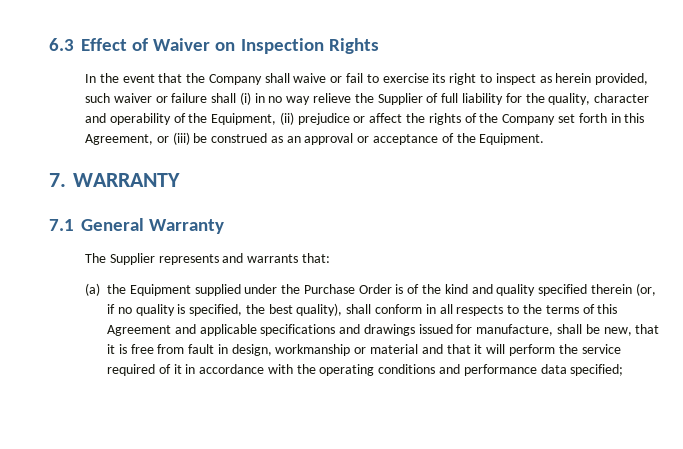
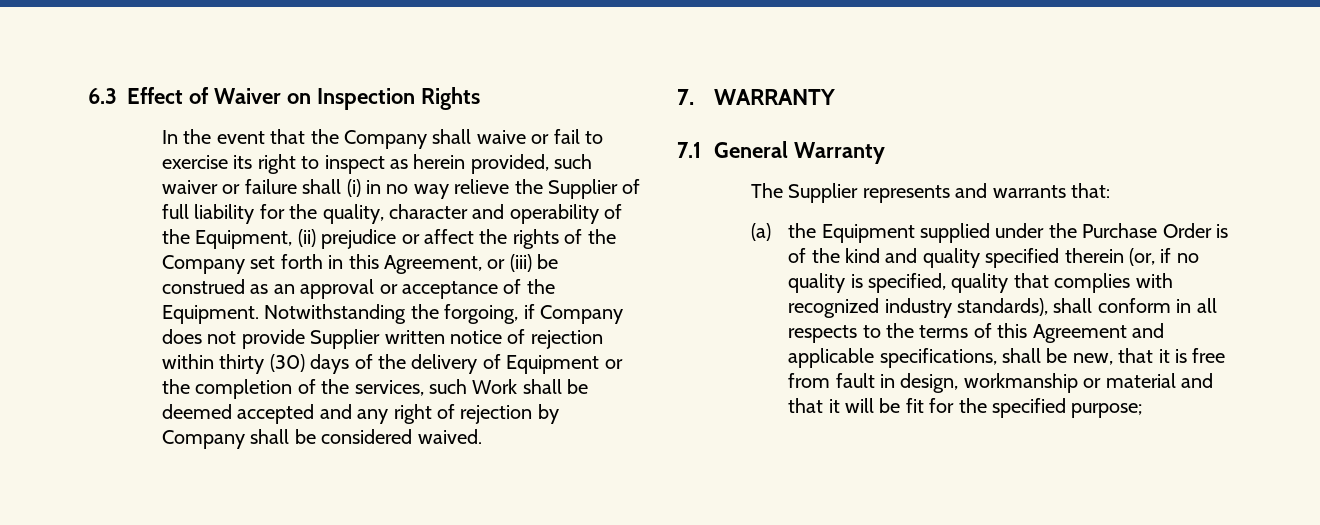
(545, 139) none -> [264,304,624,324] [162,329,603,349] [162,354,623,374] [162,379,589,399] [162,404,559,424] [162,429,482,449] Notwithstanding the forgoing, if Company does not provide Supplier written notice of rejection within thirty (30) days of the delivery of Equipment or the completion of the services, such Work shall be deemed accepted and any right of rejection by Company shall be considered waived.
[245,303,343,316] the best quality), -> [951,273,1173,293] [788,298,1048,318] quality that complies with recognized industry standards),
[260,324,554,336] specifications and drawings issued for manufacture, -> [879,348,997,368] specifications,
[508,344,621,356] [107,364,624,376] perform the service required of it in accordance with the operating conditions and performance data specified; -> [879,398,1143,418] be fit for the specified purpose;

